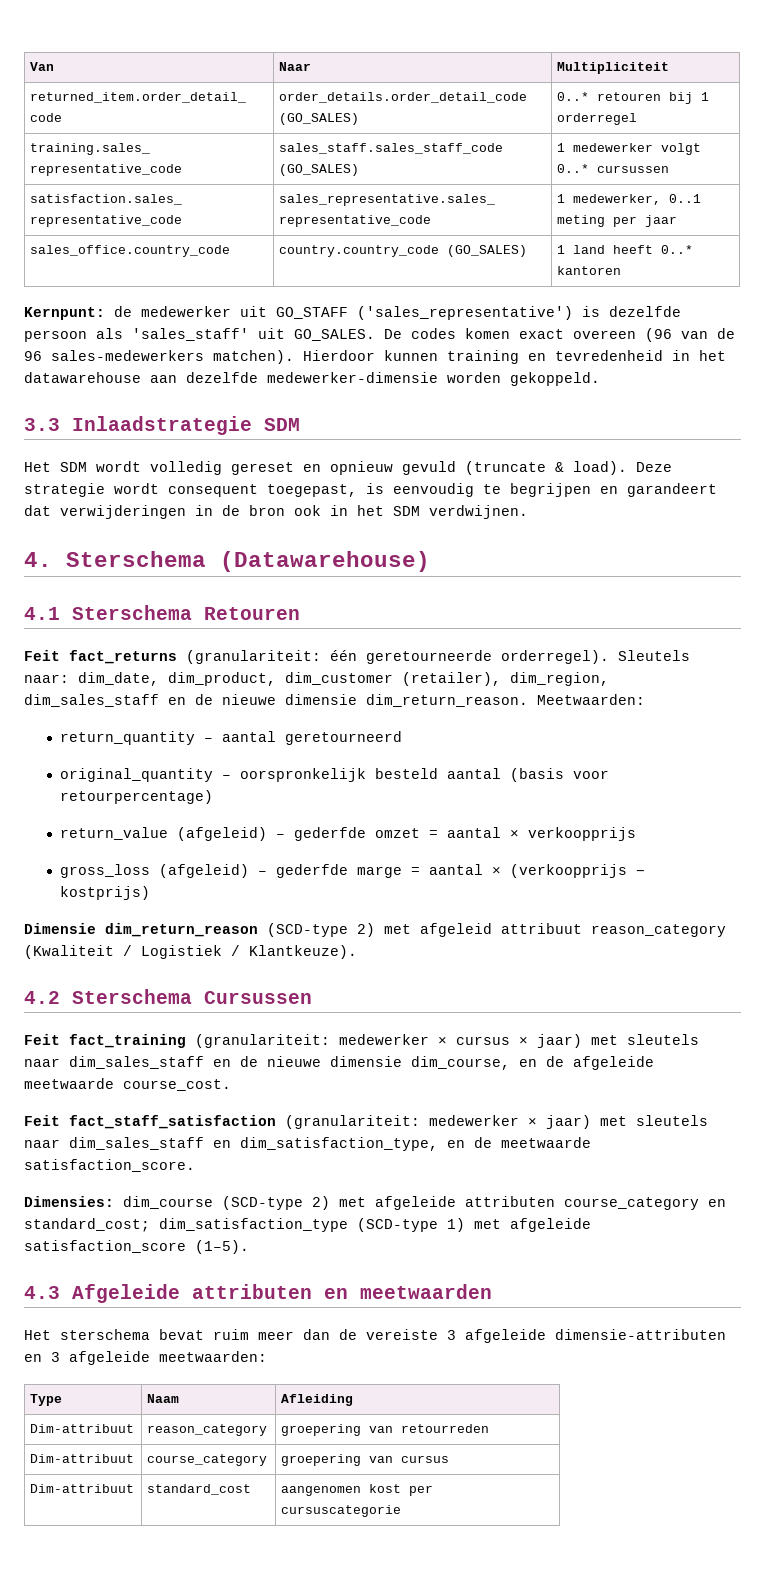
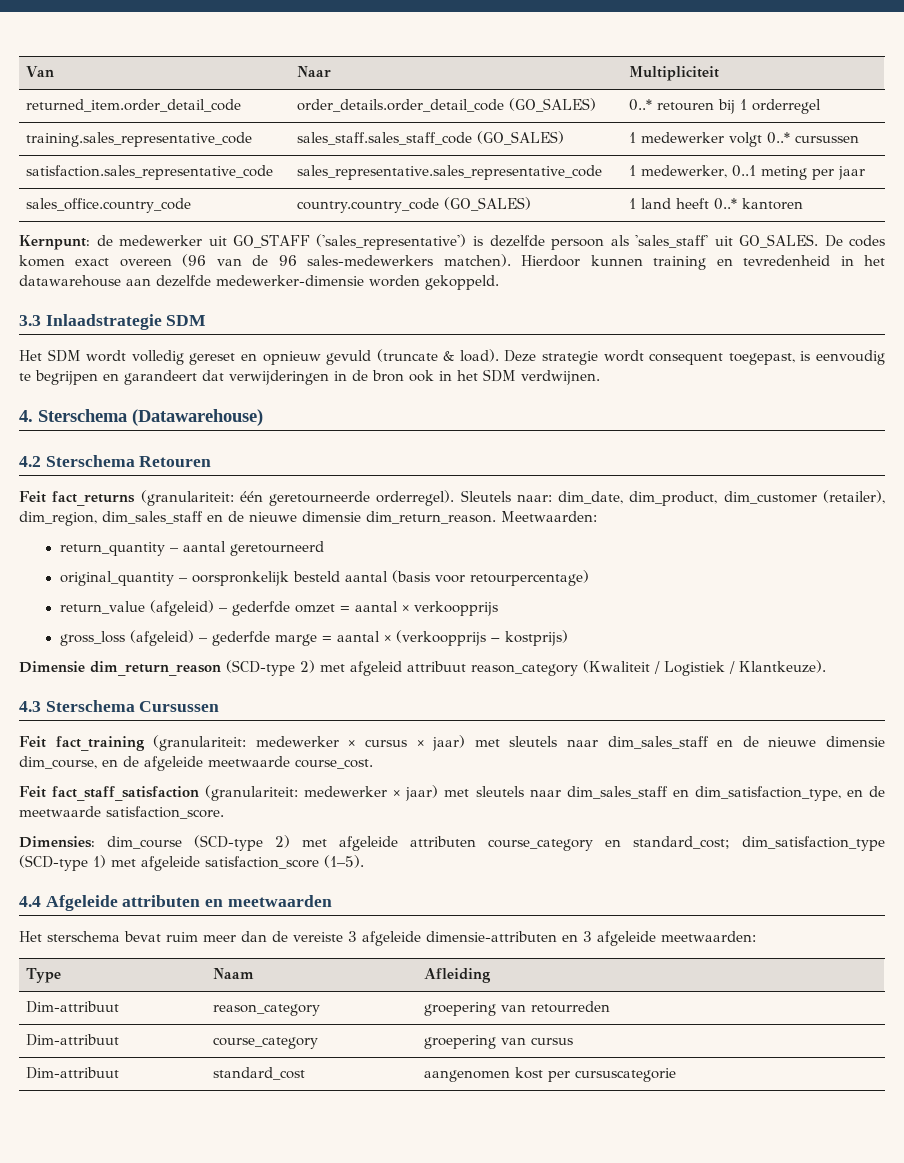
[24,607,60,620] 4.1 -> [19,456,41,467] 4.2
[24,991,60,1004] 4.2 -> [19,701,41,712] 4.3
[24,1286,60,1299] 4.3 -> [19,896,41,907] 4.4

